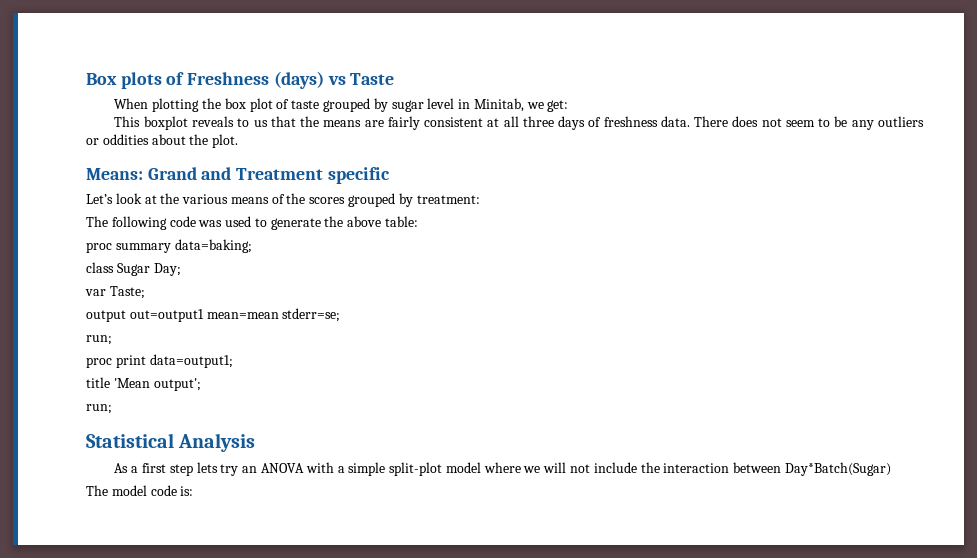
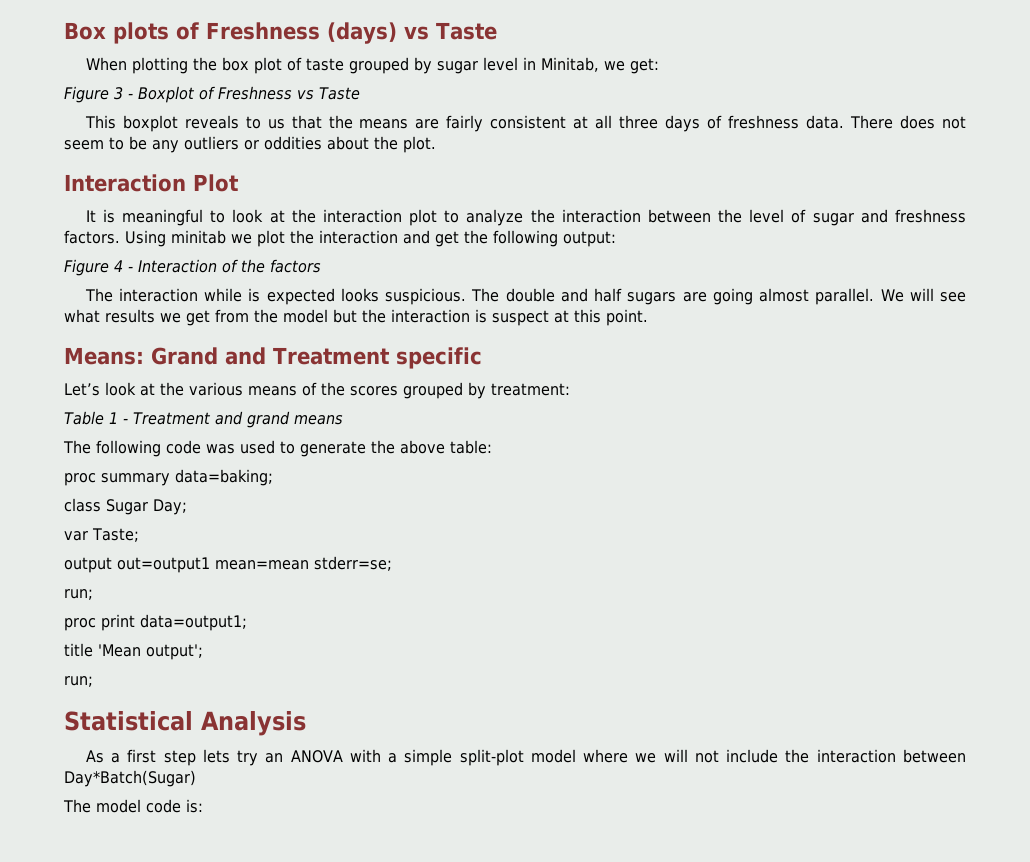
(569, 106) none -> [64,86,360,103] // Figure 3 - Boxplot of Freshness vs Taste
(239, 141) none -> [64,174,239,192] [85,209,966,226] [64,230,616,247] [64,259,321,276] [84,288,967,305] [64,309,648,326] // Interaction Plot // It is meaningful to look at the interaction plot to analyze the interaction between the level of sugar and freshness factors. Using minitab we plot the interaction and get the following output: // Figure 4 - Interaction of the factors // The interaction while is expected looks suspicious. The double and half sugars are going almost parallel. We will see what results we get from the model but the interaction is suspect at this point.
(480, 199) none -> [64,411,343,428] // Table 1 - Treatment and grand means

